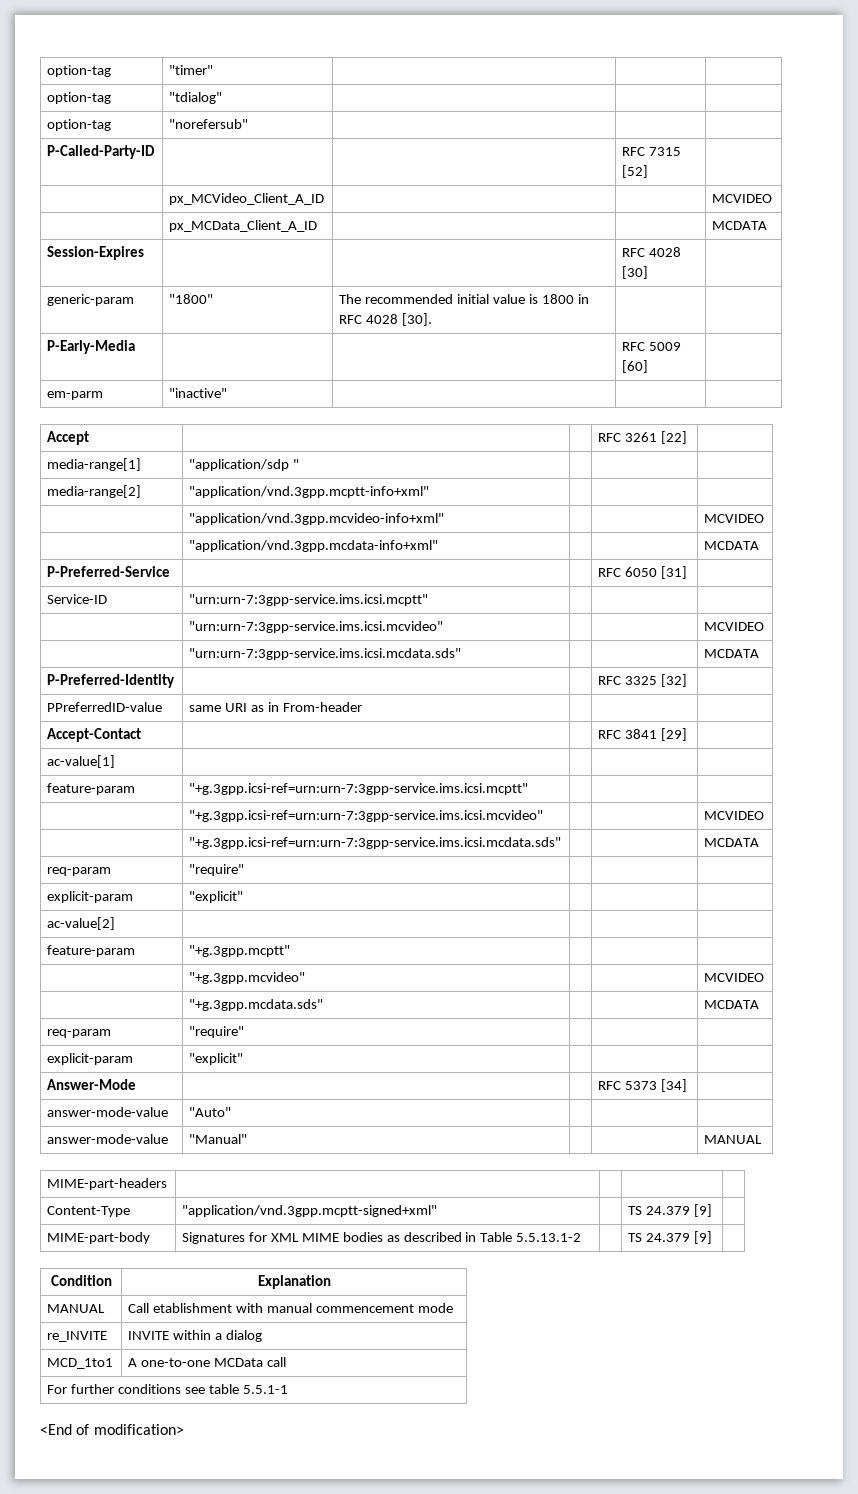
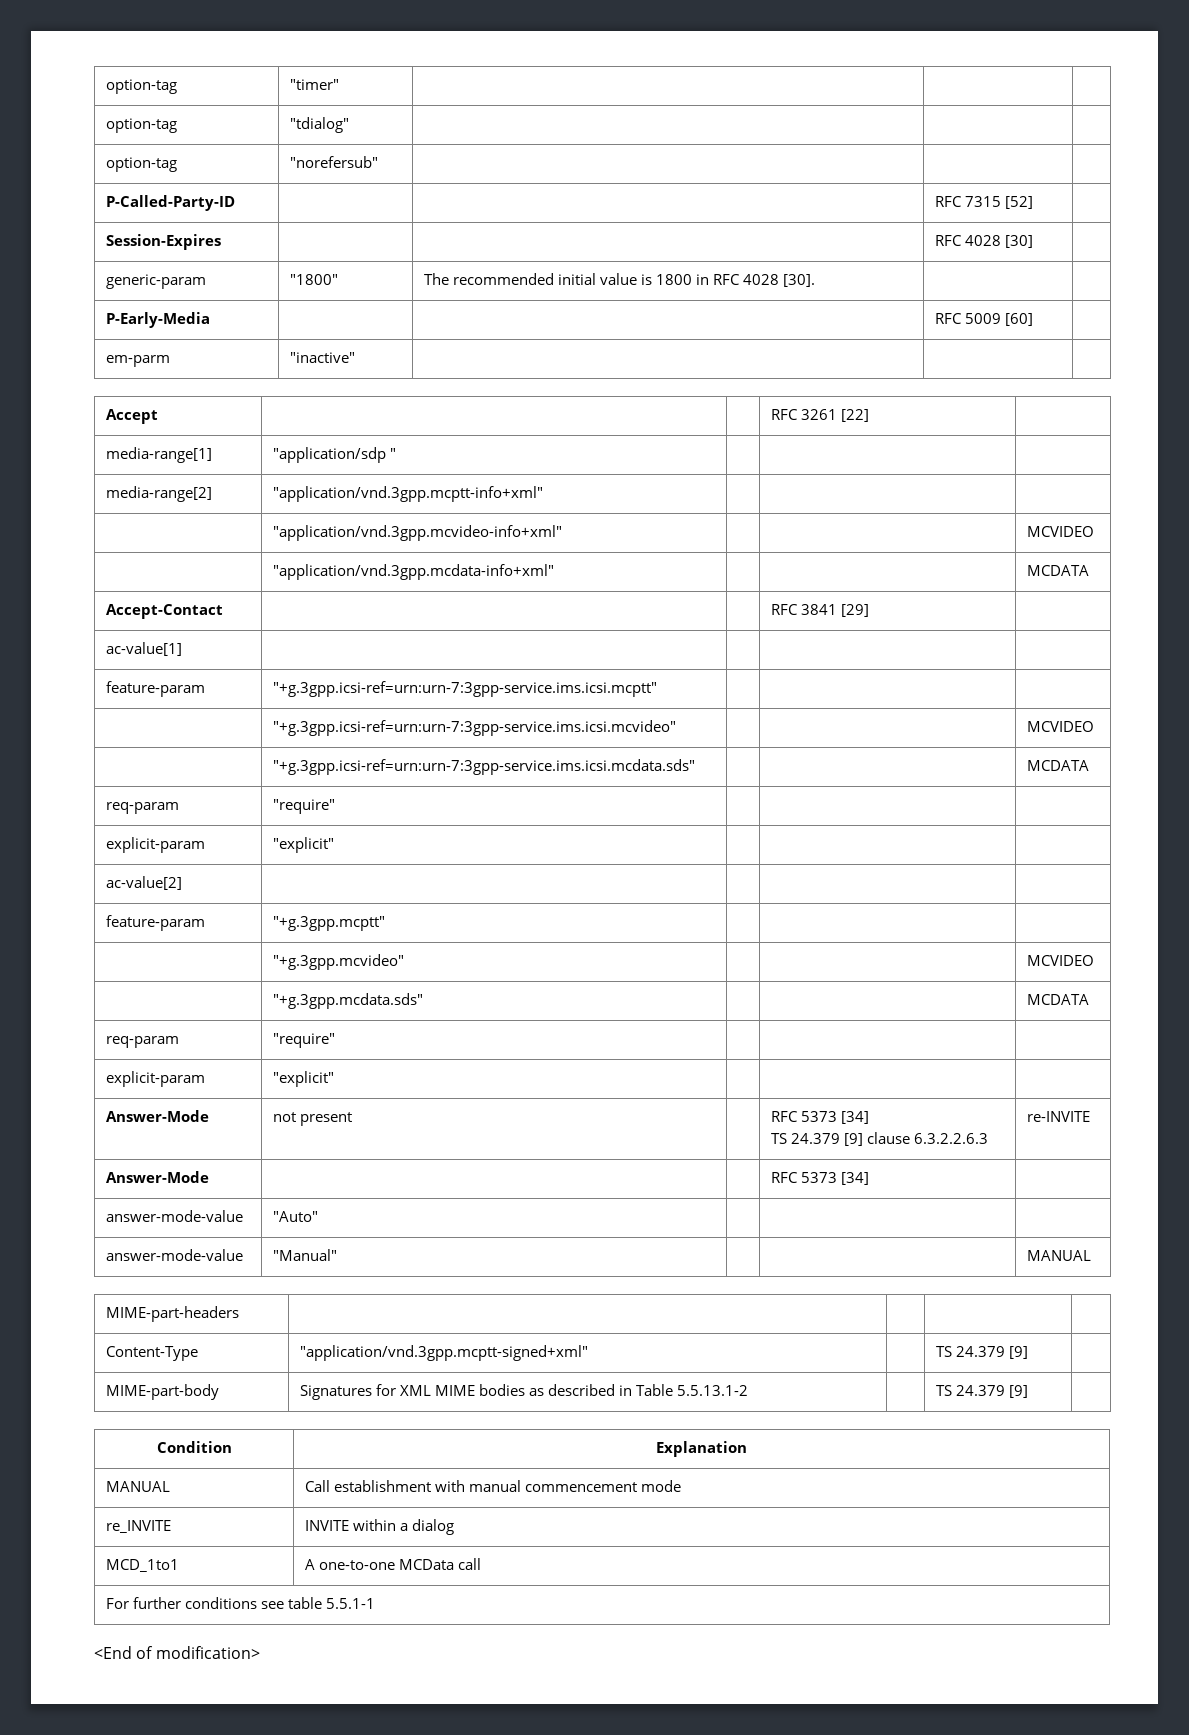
[169,193,325,205] [712,194,773,203] [169,220,318,232] [712,221,768,230] // | px_MCVideo_Client_A_ID | | | MCVIDEO // | px_MCData_Client_A_ID | | | MCDATA -> (1033, 202) none
[47,566,171,577] [598,566,687,579] [47,594,108,604] [189,594,429,606] [189,621,444,633] [704,622,765,631] [189,648,462,660] [704,649,760,658] [47,674,176,688] [598,674,687,687] [47,702,163,712] [189,702,362,712] // P-Preferred-Service | | | RFC 6050 [31] | // Service-ID | "urn:urn-7:3gpp-service.ims.icsi.mcptt" | | | // | "urn:urn-7:3gpp-service.ims.icsi.mcvideo" | | | MCVIDEO // | "urn:urn-7:3gpp-service.ims.icsi.mcdata.sds" | | | MCDATA // P-Preferred-Identity | | | RFC 3325 [32] | // PPreferredID-value | same URI as in From-header | | | -> (1089, 570) none
(244, 1059) none -> [105,1110,209,1122] [272,1112,352,1126] [770,1111,869,1124] [770,1132,988,1146] [1026,1111,1090,1122] // Answer-Mode | not present | | RFC 5373 [34] // TS 24.379 [9] clause 6.3.2.2.6.3 | re-INVITE
[152,1303,232,1313] etablishment -> [333,1480,431,1492] establishment

